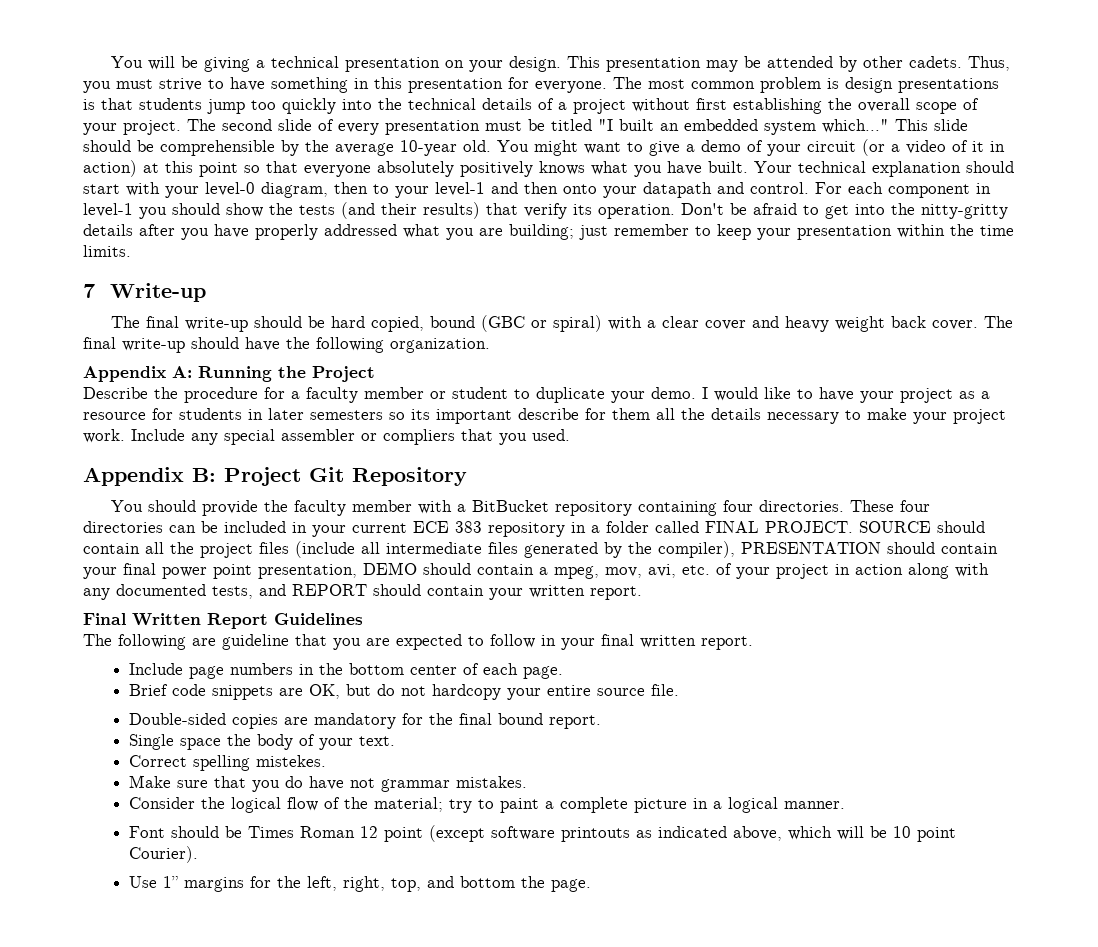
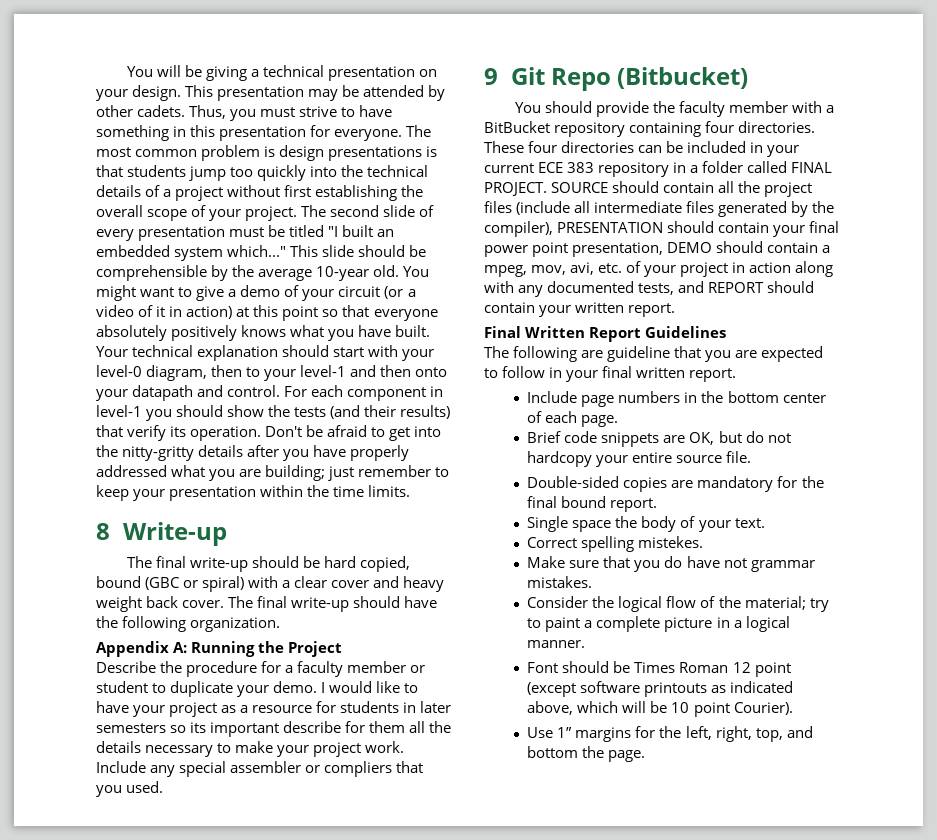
[83,284,95,298] 7 -> [96,523,110,540] 8
[83,467,467,486] Appendix B: Project Git Repository -> [484,67,749,91] 9 Git Repo (Bitbucket)

